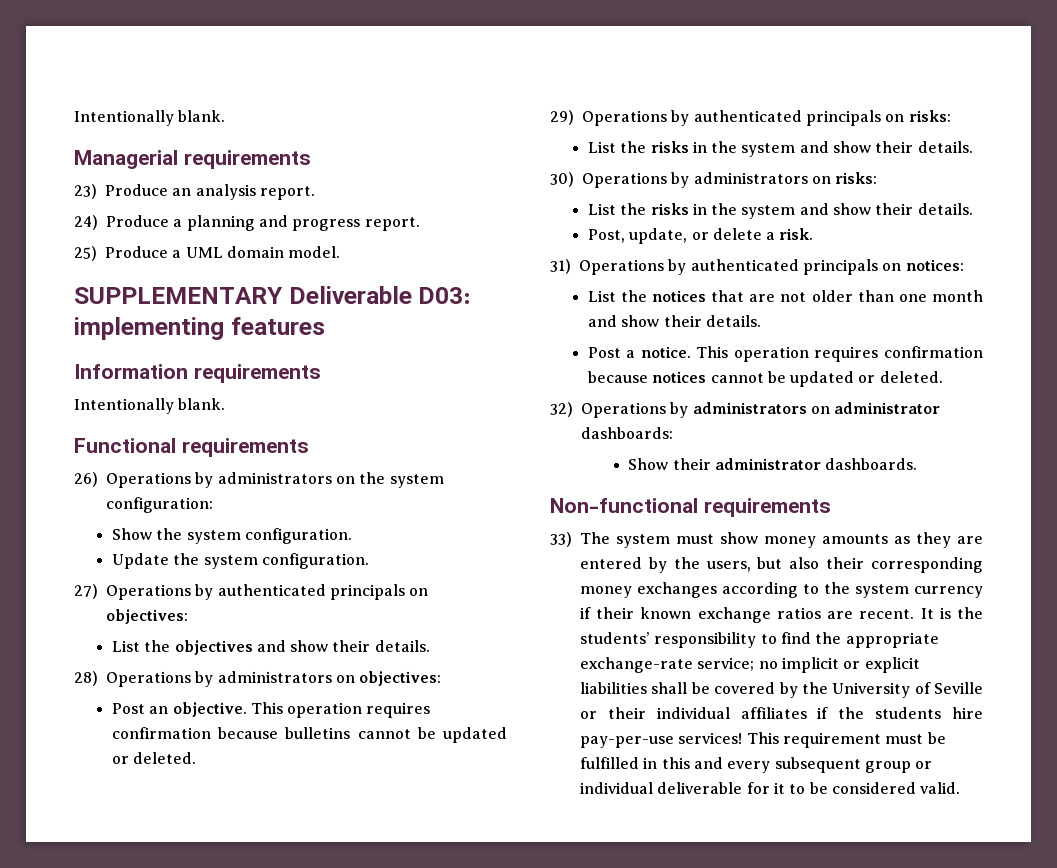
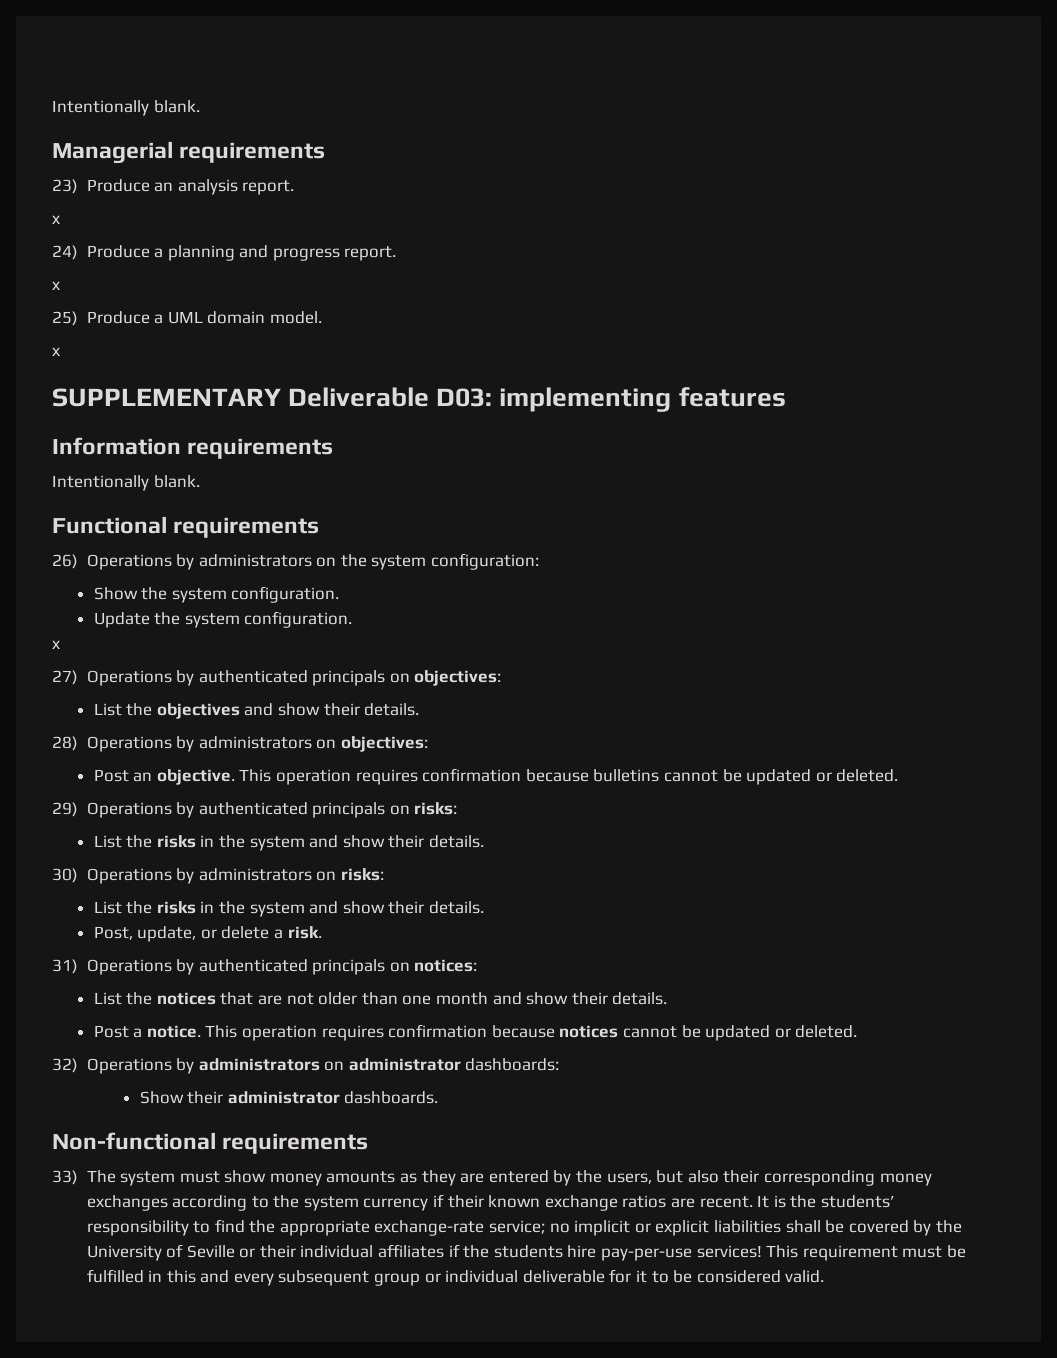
(315, 193) none -> [52,215,60,224] // x
(420, 224) none -> [52,281,60,290] // x
(341, 252) none -> [52,347,60,356] // x
(369, 561) none -> [52,640,60,649] // x

